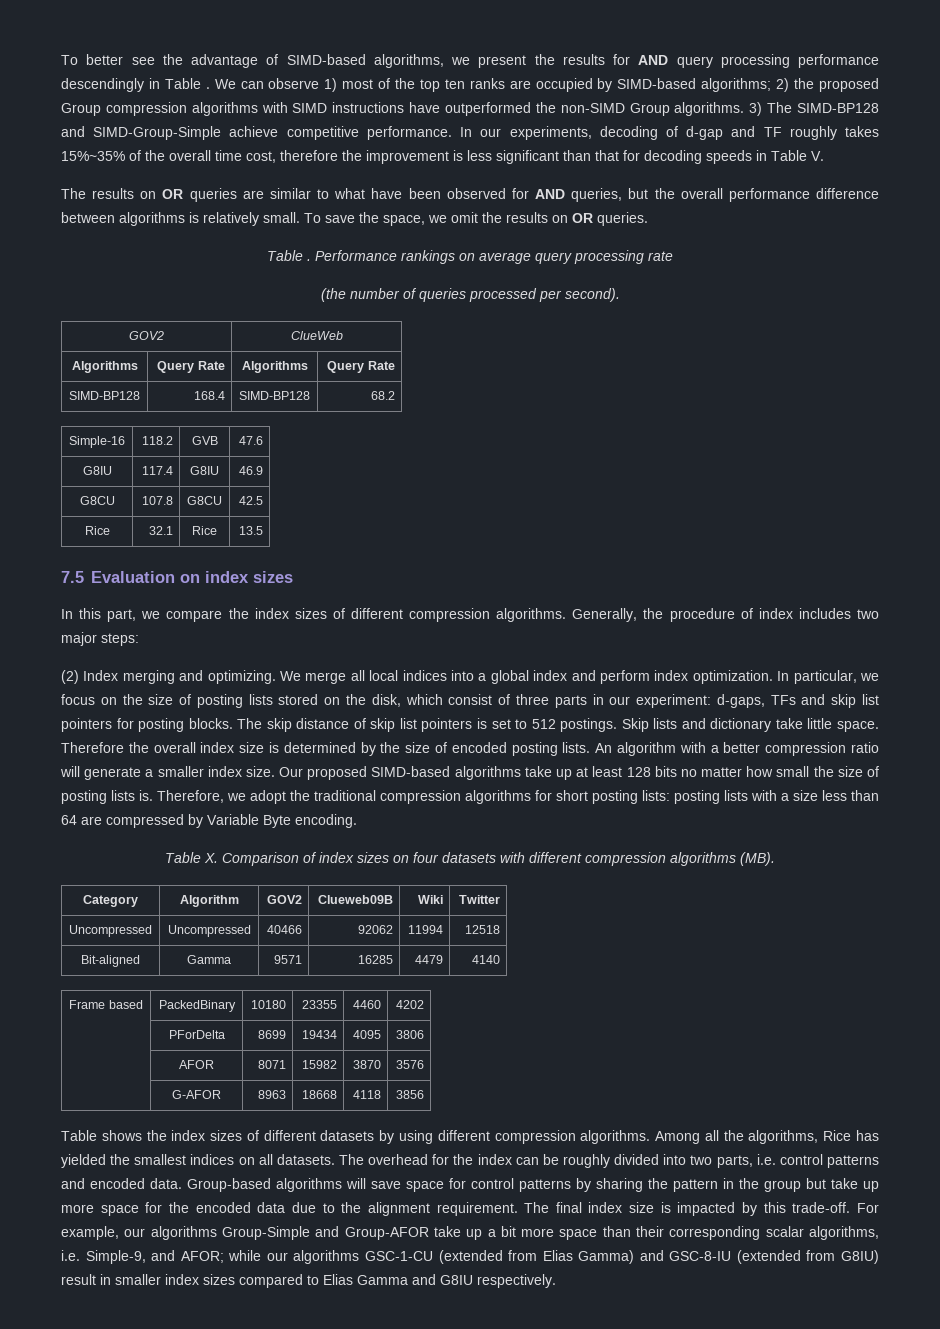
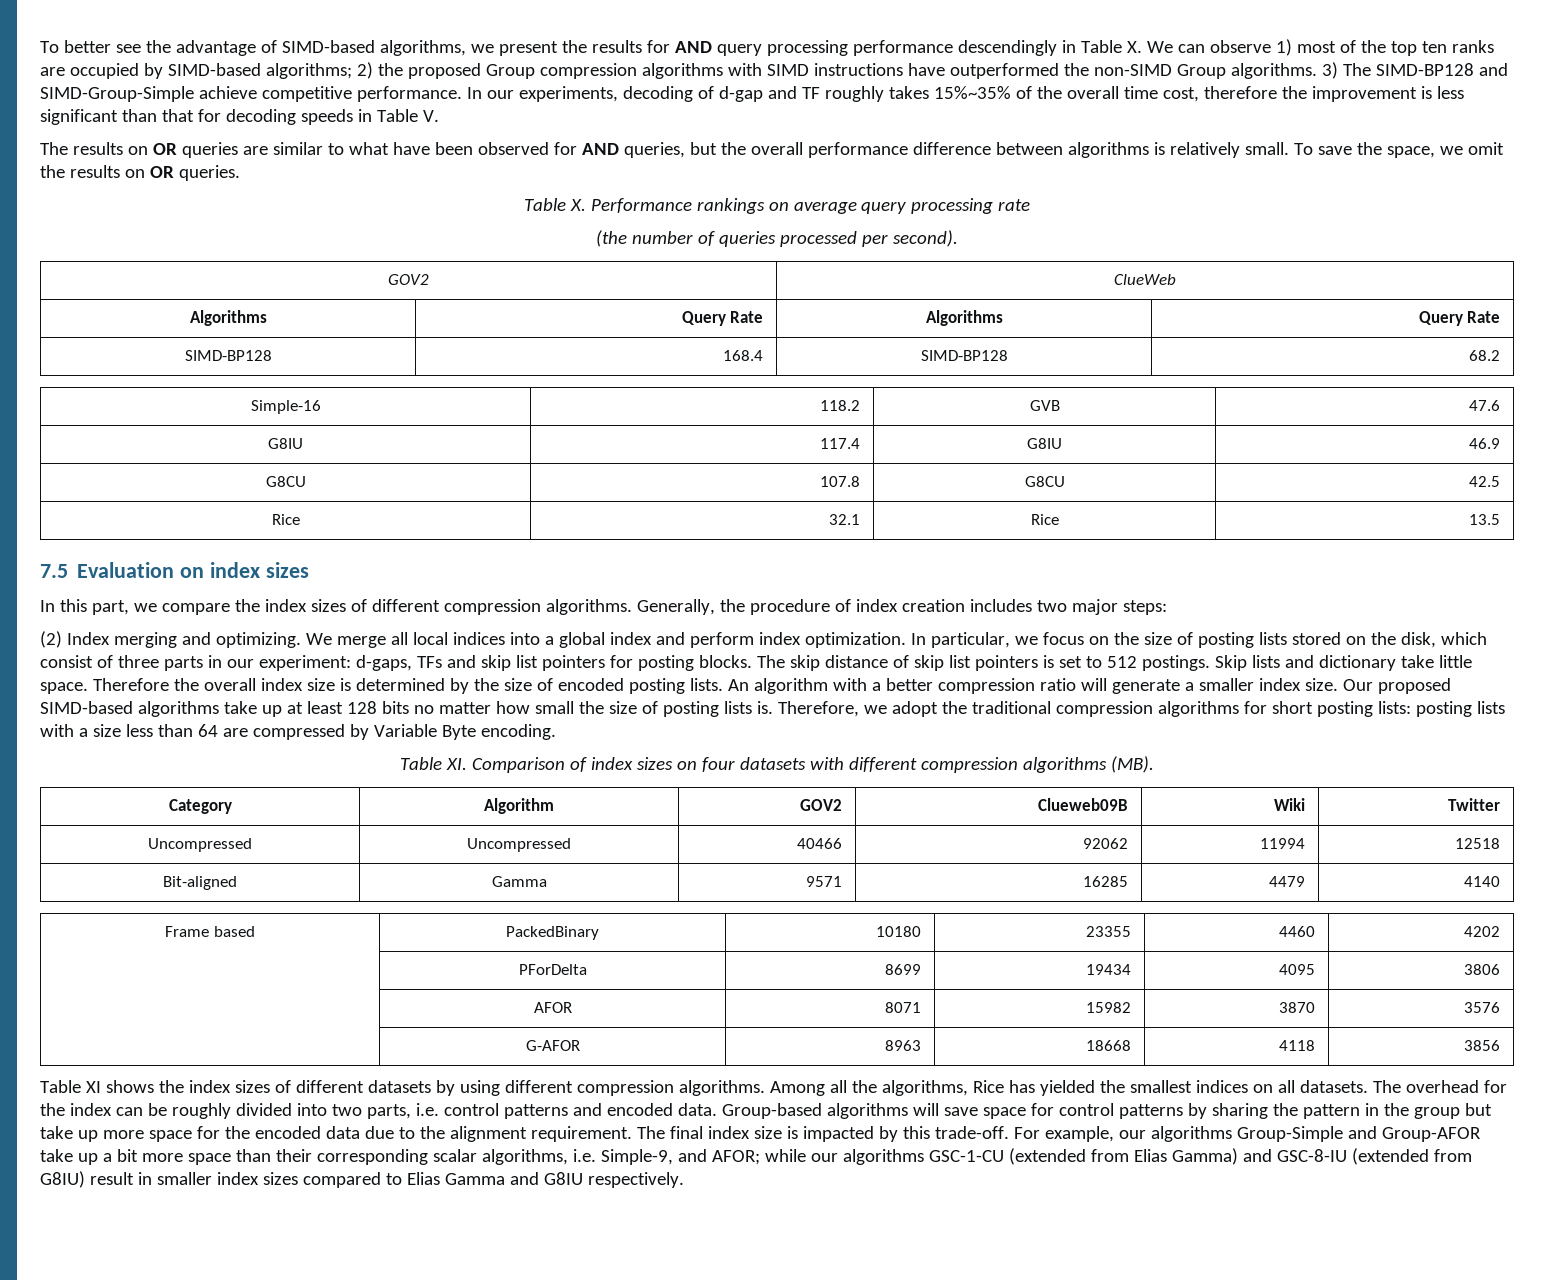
[205,87,210,89] . -> [1126,41,1142,53] X.
[307,259,311,261] . -> [569,199,586,211] X.
(793, 613) none -> [901,599,965,612] creation
[204,853,218,863] X. -> [446,758,468,770] XI.
(97, 1135) none -> [85,1081,101,1093] XI

